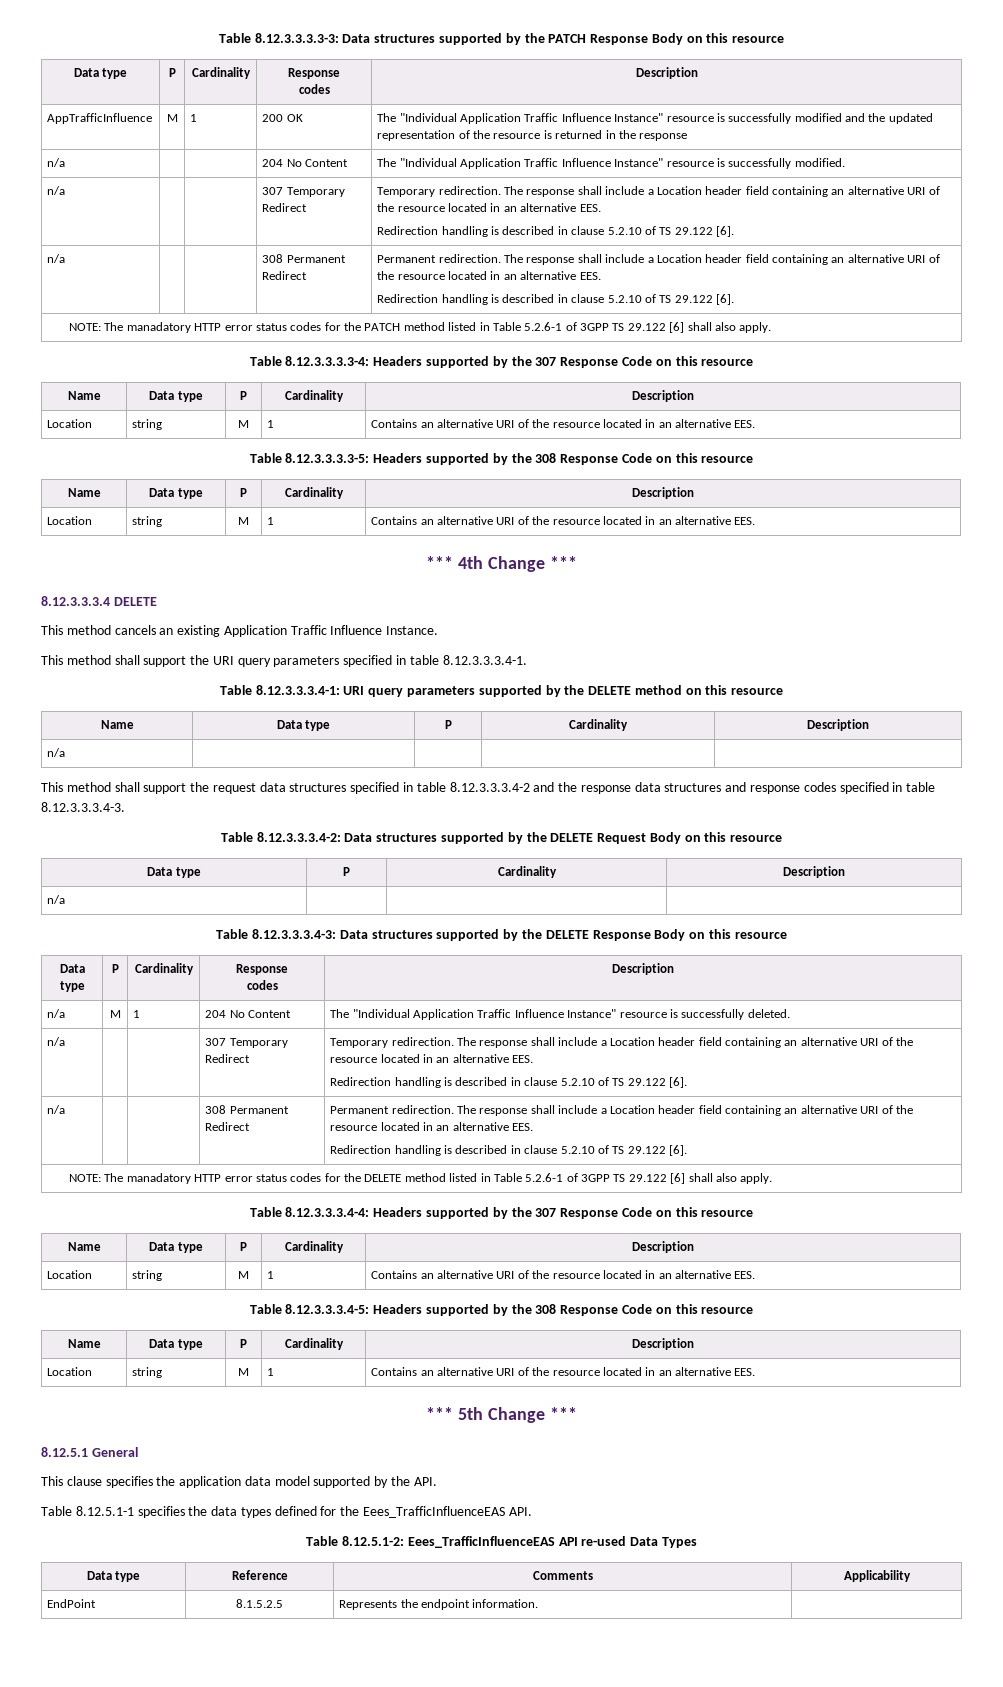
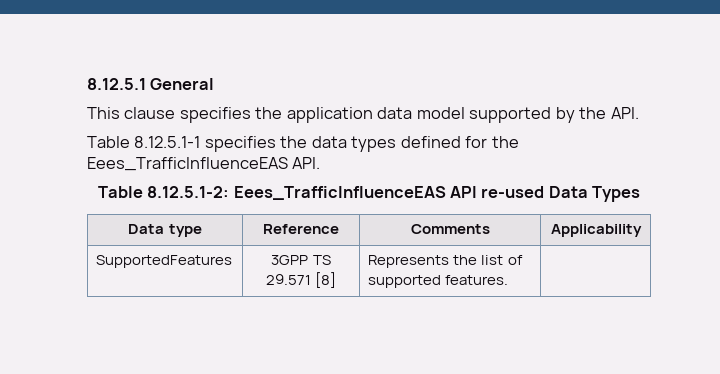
[218,33,785,45] [73,68,128,79] [168,68,176,77] [191,67,251,79] [288,68,340,79] [298,84,330,94] [635,67,698,79] [47,113,153,124] [166,114,178,122] [190,114,198,122] [262,114,303,122] [377,113,933,124] [377,130,688,141] [47,158,66,167] [262,159,349,167] [377,158,845,169] [47,186,66,195] [262,187,345,197] [262,203,308,212] [377,186,940,197] [377,203,601,212] [377,226,735,237] [47,254,66,263] [262,254,346,263] [262,271,308,280] [377,254,940,265] [377,271,601,280] [377,294,735,305] [69,322,772,333] [249,356,754,368] [67,391,101,400] [149,391,203,402] [240,391,247,400] [284,390,344,402] [632,390,694,402] [47,419,93,428] [132,419,163,430] [238,420,249,428] [267,420,275,428] [371,419,756,428] [249,453,754,465] [67,488,101,497] [149,488,203,499] [240,488,247,497] [284,487,344,499] [632,487,694,499] [47,516,93,525] [132,516,163,527] [238,517,249,525] [267,517,275,525] [371,516,756,525] [426,556,577,572] [41,596,157,606] [41,625,439,637] [41,655,527,667] [219,685,784,697] [100,720,134,729] [276,720,331,731] [444,720,452,729] [569,719,628,731] [807,719,869,731] [47,748,66,757] [41,782,936,794] [41,802,125,812] [220,832,783,844] [147,867,201,878] [343,867,350,876] [497,866,557,878] [783,866,845,878] [47,895,66,904] [216,929,787,941] [59,964,85,973] [59,981,85,992] [111,964,119,973] [134,963,194,975] [236,964,288,975] [246,980,278,990] [612,963,674,975] [47,1009,66,1018] [109,1010,121,1018] [133,1010,141,1018] [205,1010,292,1018] [330,1009,790,1020] [47,1037,66,1046] [205,1038,288,1048] [205,1054,251,1063] [330,1037,913,1048] [330,1054,534,1063] [330,1077,688,1088] [47,1105,66,1114] [205,1105,289,1114] [205,1122,251,1131] [330,1105,913,1116] [330,1122,534,1131] [330,1145,688,1156] [69,1173,773,1184] [249,1207,754,1219] [67,1242,101,1251] [149,1242,203,1253] [240,1242,247,1251] [284,1241,344,1253] [632,1241,694,1253] [47,1270,93,1279] [132,1270,163,1281] [238,1271,249,1279] [267,1271,275,1279] [371,1270,756,1279] [249,1304,754,1316] [67,1339,101,1348] [149,1339,203,1350] [240,1339,247,1348] [284,1338,344,1350] [632,1338,694,1350] [47,1367,93,1376] [132,1367,163,1378] [238,1368,249,1376] [267,1368,275,1376] [371,1367,756,1376] [426,1407,577,1423] Table 8.12.3.3.3.3-3: Data structures supported by the PATCH Response Body on this resource // Data type | P | Cardinality | Response // codes | Description // AppTrafficInfluence | M | 1 | 200 OK | The "Individual Application Traffic Influence Instance" resource is successfully modified and the updated representation of the resource is returned in the response // n/a | | | 204 No Content | The "Individual Application Traffic Influence Instance" resource is successfully modified. // n/a | | | 307 Temporary Redirect | Temporary redirection. The response shall include a Location header field containing an alternative URI of the resource located in an alternative EES. // Redirection handling is described in clause 5.2.10 of TS 29.122 [6]. // n/a | | | 308 Permanent Redirect | Permanent redirection. The response shall include a Location header field containing an alternative URI of the resource located in an alternative EES. // Redirection handling is described in clause 5.2.10 of TS 29.122 [6]. // NOTE: The manadatory HTTP error status codes for the PATCH method listed in Table 5.2.6-1 of 3GPP TS 29.122 [6] shall also apply. // Table 8.12.3.3.3.3-4: Headers supported by the 307 Response Code on this resource // Name | Data type | P | Cardinality | Description // Location | string | M | 1 | Contains an alternative URI of the resource located in an alternative EES. // Table 8.12.3.3.3.3-5: Headers supported by the 308 Response Code on this resource // Name | Data type | P | Cardinality | Description // Location | string | M | 1 | Contains an alternative URI of the resource located in an alternative EES. // *** 4th Change *** // 8.12.3.3.3.4 DELETE // This method cancels an existing Application Traffic Influence Instance. // This method shall support the URI query parameters specified in table 8.12.3.3.3.4-1. // Table 8.12.3.3.3.4-1: URI query parameters supported by the DELETE method on this resource // Name | Data type | P | Cardinality | Description // n/a | | | | // This method shall support the request data structures specified in table 8.12.3.3.3.4-2 and the response data structures and response codes specified in table 8.12.3.3.3.4-3. // Table 8.12.3.3.3.4-2: Data structures supported by the DELETE Request Body on this resource // Data type | P | Cardinality | Description // n/a | | | // Table 8.12.3.3.3.4-3: Data structures supported by the DELETE Response Body on this resource // Data type | P | Cardinality | Response // codes | Description // n/a | M | 1 | 204 No Content | The "Individual Application Traffic Influence Instance" resource is successfully deleted. // n/a | | | 307 Temporary Redirect | Temporary redirection. The response shall include a Location header field containing an alternative URI of the resource located in an alternative EES. // Redirection handling is described in clause 5.2.10 of TS 29.122 [6]. // n/a | | | 308 Permanent Redirect | Permanent redirection. The response shall include a Location header field containing an alternative URI of the resource located in an alternative EES. // Redirection handling is described in clause 5.2.10 of TS 29.122 [6]. // NOTE: The manadatory HTTP error status codes for the DELETE method listed in Table 5.2.6-1 of 3GPP TS 29.122 [6] shall also apply. // Table 8.12.3.3.3.4-4: Headers supported by the 307 Response Code on this resource // Name | Data type | P | Cardinality | Description // Location | string | M | 1 | Contains an alternative URI of the resource located in an alternative EES. // Table 8.12.3.3.3.4-5: Headers supported by the 308 Response Code on this resource // Name | Data type | P | Cardinality | Description // Location | string | M | 1 | Contains an alternative URI of the resource located in an alternative EES. // *** 5th Change *** // -> (87, 84) none
[47,1599,97,1608] [236,1599,283,1608] [339,1599,539,1610] EndPoint | 8.1.5.2.5 | Represents the endpoint information. -> [96,255,233,268] [271,255,331,265] [265,272,337,288] [368,255,523,268] [368,275,509,288] SupportedFeatures | 3GPP TS 29.571 [8] | Represents the list of supported features.

